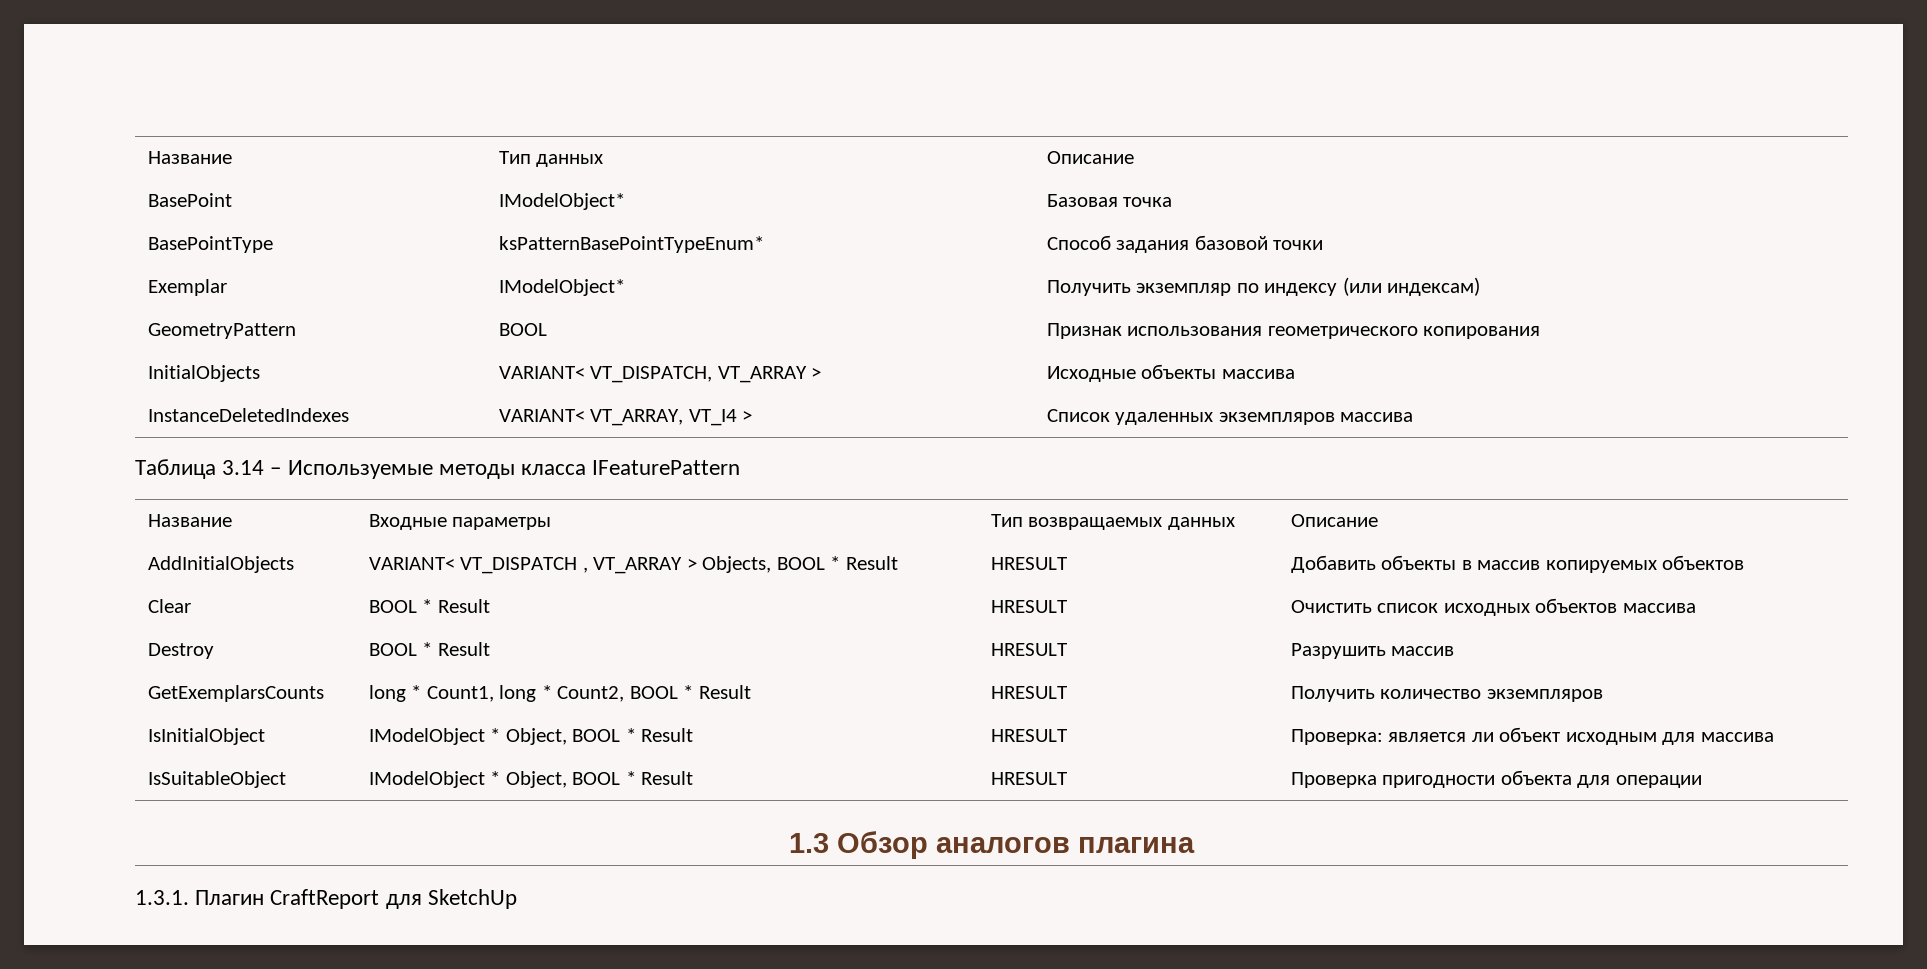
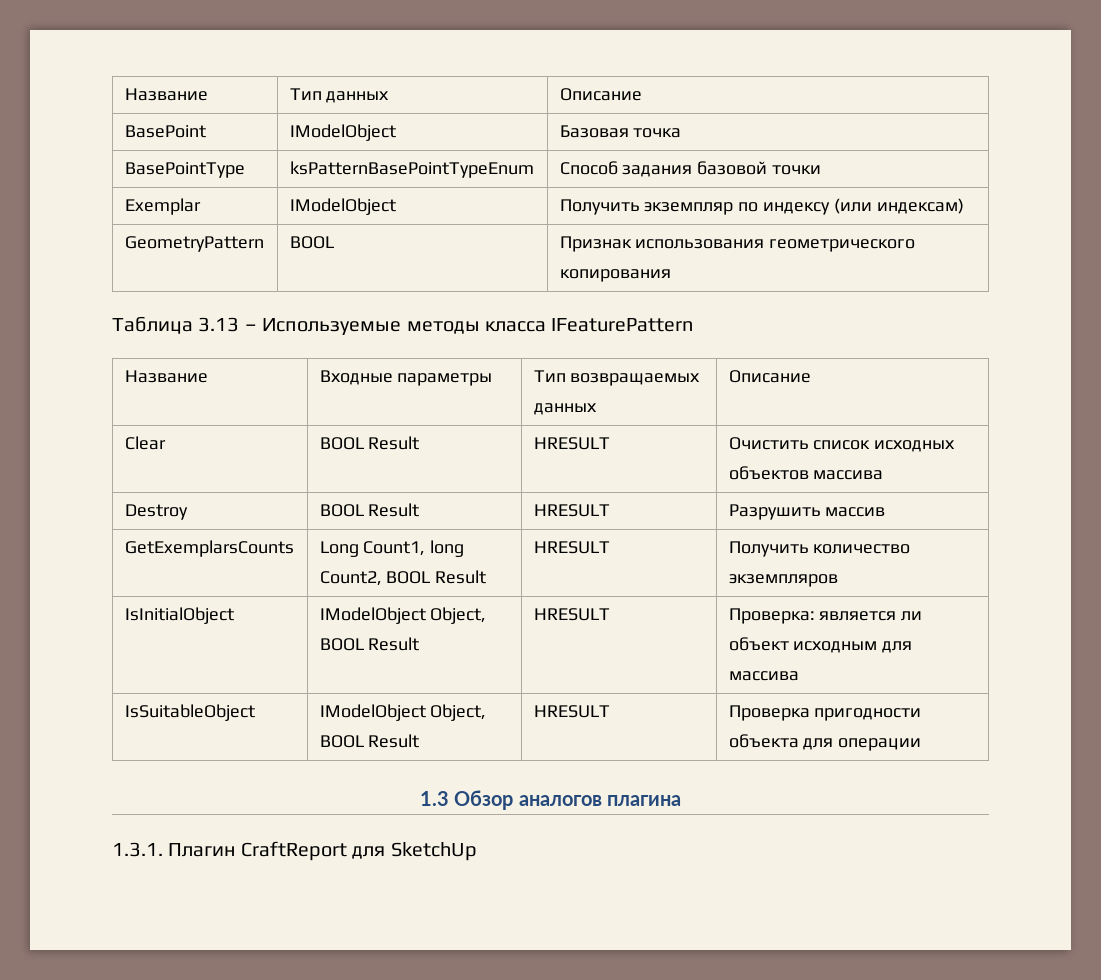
[498,193,625,210] IModelObject* -> [289,124,396,141] IModelObject
[498,236,764,253] ksPatternBasePointTypeEnum* -> [289,161,534,178] ksPatternBasePointTypeEnum
[498,279,625,296] IModelObject* -> [289,198,396,215] IModelObject
[147,365,260,382] [498,366,822,383] [1046,364,1295,382] [147,408,349,422] [498,409,753,426] [1046,409,1414,425] // InitialObjects | VARIANT< VT_DISPATCH, VT_ARRAY > | Исходные объекты массива // InstanceDeletedIndexes | VARIANT< VT_ARRAY, VT_I4 > | Список удаленных экземпляров массива -> (671, 275) none
[222,460,265,475] 3.14 -> [198,317,240,332] 3.13
[147,556,294,573] [368,556,898,574] [990,557,1067,570] [1290,555,1745,573] // AddInitialObjects | VARIANT< VT_DISPATCH , VT_ARRAY > Objects, BOOL * Result | HRESULT | Добавить объекты в массив копируемых объектов -> (811, 376) none
[422,599,433,613] * -> (364, 443) none
[422,642,433,656] * -> (364, 510) none
[368,685,422,702] long * -> [319,541,359,557] Long
[541,685,552,699] * -> (465, 548) none
[683,685,694,699] * -> (431, 577) none
[490,728,636,745] * Object, BOOL * -> [430,607,487,624] [319,638,364,651] Object, BOOL
[490,771,636,788] * Object, BOOL * -> [430,704,487,721] [319,735,364,748] Object, BOOL

